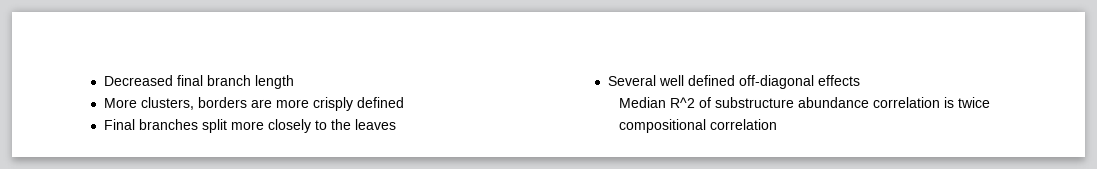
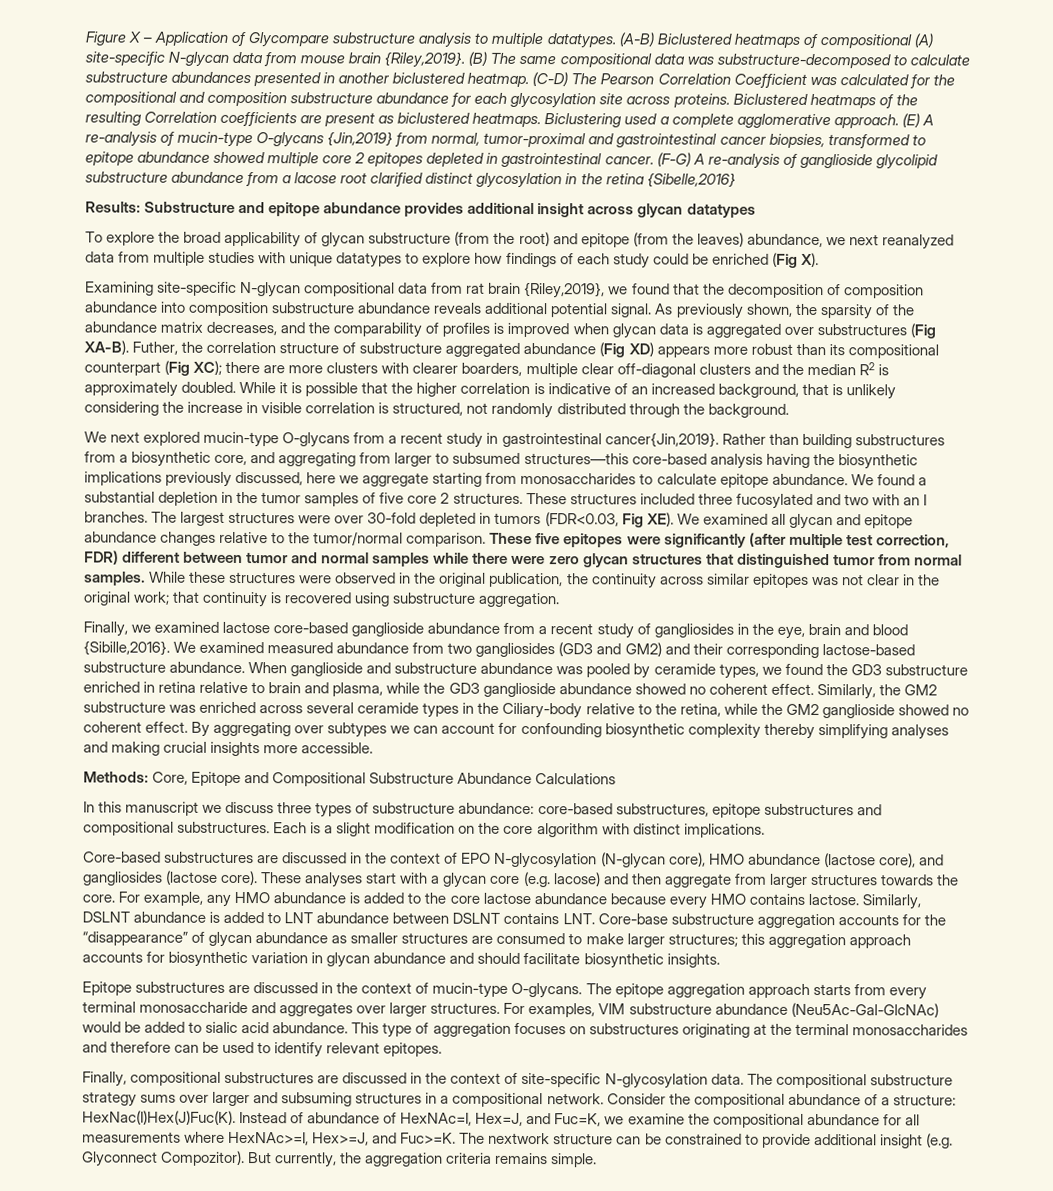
[103,75,294,89] [103,97,404,111] [103,119,396,133] [607,75,860,89] [619,97,991,108] [619,119,778,133] Decreased final branch length // More clusters, borders are more crisply defined // Final branches split more closely to the leaves // Several well defined off-diagonal effects // Median R^2 of substructure abundance correlation is twice compositional correlation -> [85,31,933,49] [85,51,970,69] [85,71,955,89] [85,91,918,109] [85,111,934,129] [85,131,926,149] [85,151,938,170] [85,171,736,189] [85,201,756,218] [85,231,954,250] [85,251,819,269] [85,281,924,299] [84,301,915,320] [84,321,936,339] [84,340,939,359] [84,360,889,378] [84,381,896,400] [84,401,789,419] [84,431,945,449] [84,451,918,470] [84,471,927,488] [84,491,927,509] [84,511,913,530] [84,531,950,549] [84,550,962,569] [84,571,940,589] [83,591,561,608] [83,621,908,639] [83,640,915,659] [83,661,968,679] [83,681,937,700] [83,701,969,719] [83,721,949,740] [83,741,374,757] [83,771,617,787] [83,801,882,818] [83,821,765,838] [83,851,944,869] [82,870,959,888] [82,891,921,910] [82,911,946,929] [82,931,911,949] [82,951,720,969] [82,981,927,1000] [82,1001,939,1018] [82,1021,968,1038] [82,1041,443,1058] [82,1071,953,1089] [82,1091,956,1108] [82,1110,920,1128] [82,1131,953,1149] [82,1150,598,1168] Figure X – Application of Glycompare substructure analysis to multiple datatypes. (A-B) Biclustered heatmaps of compositional (A) site-specific N-glycan data from mouse brain {Riley,2019}. (B) The same compositional data was substructure-decomposed to calculate substructure abundances presented in another biclustered heatmap. (C-D) The Pearson Correlation Coefficient was calculated for the compositional and composition substructure abundance for each glycosylation site across proteins. Biclustered heatmaps of the resulting Correlation coefficients are present as biclustered heatmaps. Biclustering used a complete agglomerative approach. (E) A re-analysis of mucin-type O-glycans {Jin,2019} from normal, tumor-proximal and gastrointestinal cancer biopsies, transformed to epitope abundance showed multiple core 2 epitopes depleted in gastrointestinal cancer. (F-G) A re-analysis of ganglioside glycolipid substructure abundance from a lacose root clarified distinct glycosylation in the retina {Sibelle,2016} // Results: Substructure and epitope abundance provides additional insight across glycan datatypes // To explore the broad applicability of glycan substructure (from the root) and epitope (from the leaves) abundance, we next reanalyzed data from multiple studies with unique datatypes to explore how findings of each study could be enriched (Fig X). // Examining site-specific N-glycan compositional data from rat brain {Riley,2019}, we found that the decomposition of composition abundance into composition substructure abundance reveals additional potential signal. As previously shown, the sparsity of the abundance matrix decreases, and the comparability of profiles is improved when glycan data is aggregated over substructures (Fig XA-B). Futher, the correlation structure of substructure aggregated abundance (Fig XD) appears more robust than its compositional counterpart (Fig XC); there are more clusters with clearer boarders, multiple clear off-diagonal clusters and the median R2 is approximately doubled. While it is possible that the higher correlation is indicative of an increased background, that is unlikely considering the increase in visible correlation is structured, not randomly distributed through the background. // We next explored mucin-type O-glycans from a recent study in gastrointestinal cancer{Jin,2019}. Rather than building substructures from a biosynthetic core, and aggregating from larger to subsumed structures—this core-based analysis having the biosynthetic implications previously discussed, here we aggregate starting from monosaccharides to calculate epitope abundance. We found a substantial depletion in the tumor samples of five core 2 structures. These structures included three fucosylated and two with an I branches. The largest structures were over 30-fold depleted in tumors (FDR<0.03, Fig XE). We examined all glycan and epitope abundance changes relative to the tumor/normal comparison. These five epitopes were significantly (after multiple test correction, FDR) different between tumor and normal samples while there were zero glycan structures that distinguished tumor from normal samples. While these structures were observed in the original publication, the continuity across similar epitopes was not clear in the original work; that continuity is recovered using substructure aggregation. // Finally, we examined lactose core-based ganglioside abundance from a recent study of gangliosides in the eye, brain and blood {Sibille,2016}. We examined measured abundance from two gangliosides (GD3 and GM2) and their corresponding lactose-based substructure abundance. When ganglioside and substructure abundance was pooled by ceramide types, we found the GD3 substructure enriched in retina relative to brain and plasma, while the GD3 ganglioside abundance showed no coherent effect. Similarly, the GM2 substructure was enriched across several ceramide types in the Ciliary-body relative to the retina, while the GM2 ganglioside showed no coherent effect. By aggregating over subtypes we can account for confounding biosynthetic complexity thereby simplifying analyses and making crucial insights more accessible. // Methods: Core, Epitope and Compositional Substructure Abundance Calculations // In this manuscript we discuss three types of substructure abundance: core-based substructures, epitope substructures and compositional substructures. Each is a slight modification on the core algorithm with distinct implications. // Core-based substructures are discussed in the context of EPO N-glycosylation (N-glycan core), HMO abundance (lactose core), and gangliosides (lactose core). These analyses start with a glycan core (e.g. lacose) and then aggregate from larger structures towards the core. For example, any HMO abundance is added to the core lactose abundance because every HMO contains lactose. Similarly, DSLNT abundance is added to LNT abundance between DSLNT contains LNT. Core-base substructure aggregation accounts for the “disappearance” of glycan abundance as smaller structures are consumed to make larger structures; this aggregation approach accounts for biosynthetic variation in glycan abundance and should facilitate biosynthetic insights. // Epitope substructures are discussed in the context of mucin-type O-glycans. The epitope aggregation approach starts from every terminal monosaccharide and aggregates over larger structures. For examples, VIM substructure abundance (Neu5Ac-Gal-GlcNAc) would be added to sialic acid abundance. This type of aggregation focuses on substructures originating at the terminal monosaccharides and therefore can be used to identify relevant epitopes. // Finally, compositional substructures are discussed in the context of site-specific N-glycosylation data. The compositional substructure strategy sums over larger and subsuming structures in a compositional network. Consider the compositional abundance of a structure: HexNac(I)Hex(J)Fuc(K). Instead of abundance of HexNAc=I, Hex=J, and Fuc=K, we examine the compositional abundance for all measurements where HexNAc>=I, Hex>=J, and Fuc>=K. The nextwork structure can be constrained to provide additional insight (e.g. Glyconnect Compozitor). But currently, the aggregation criteria remains simple.

